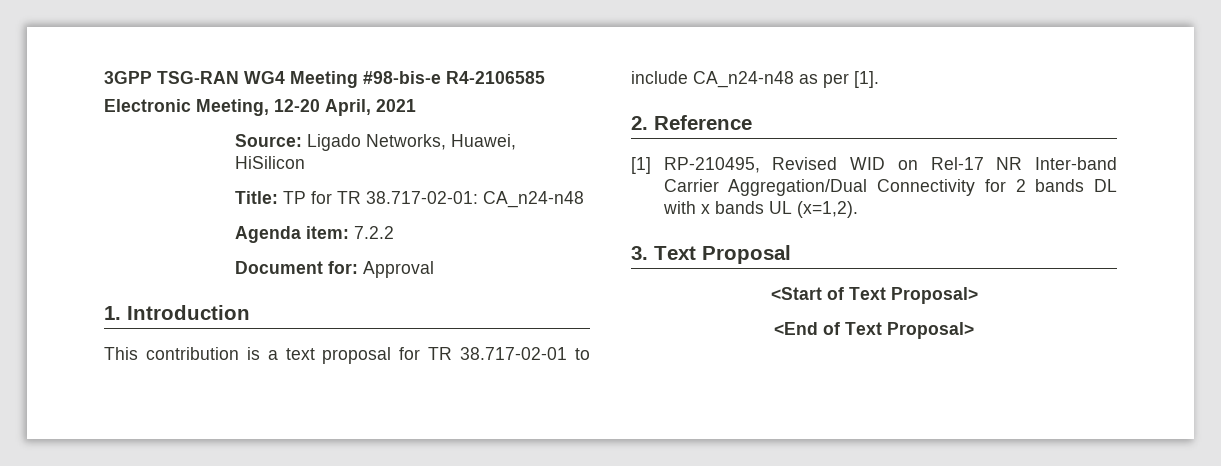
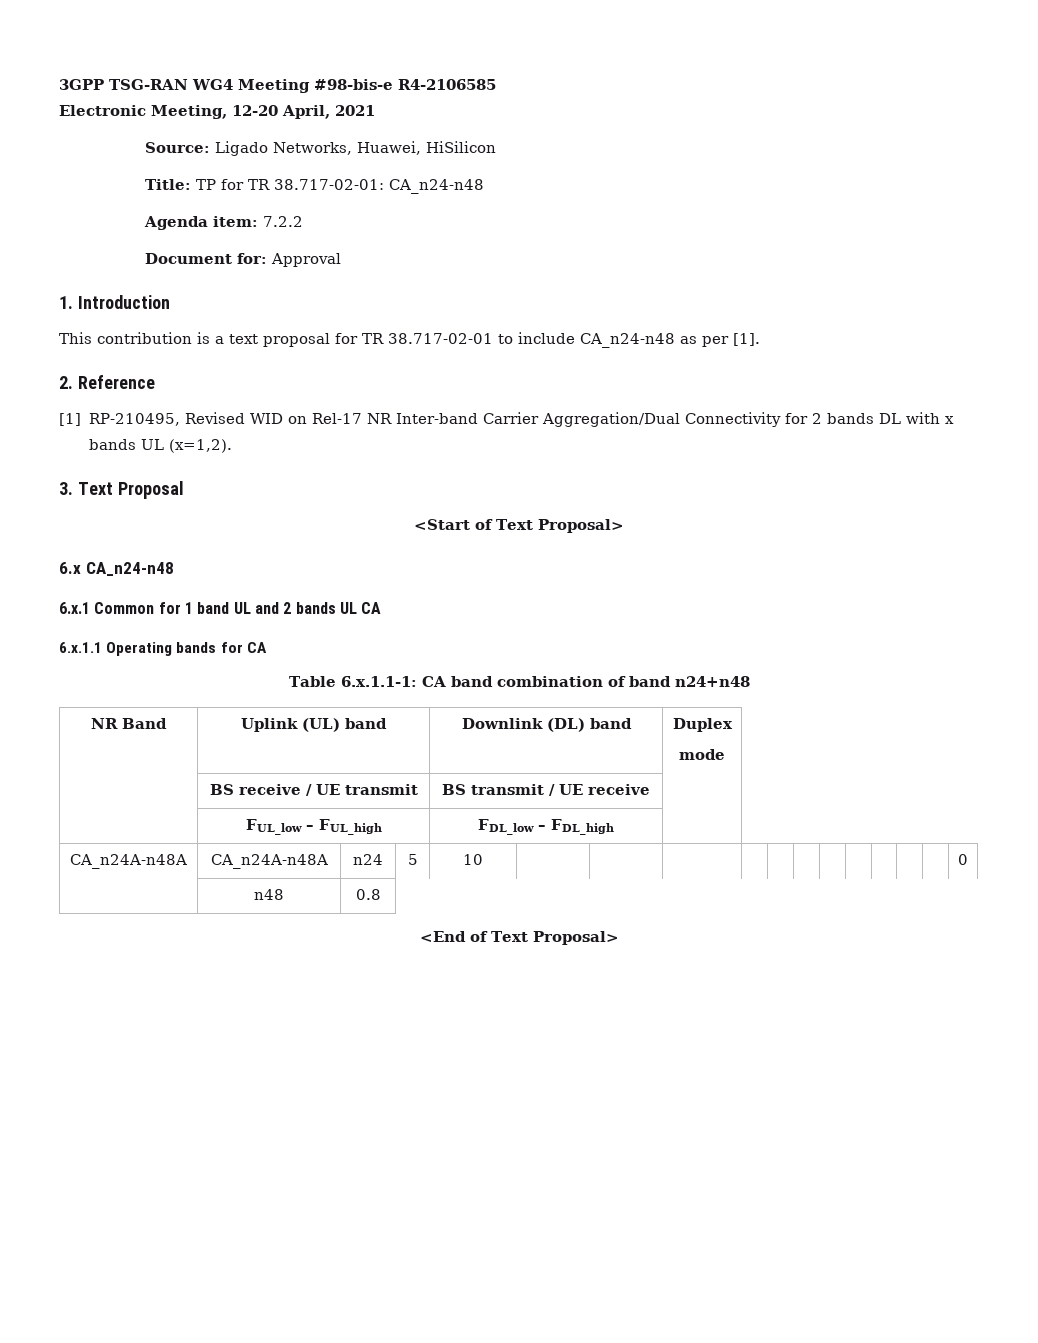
(978, 295) none -> [59,562,174,576] [59,602,382,614] [59,642,267,656] [288,676,750,687] [91,718,167,729] [241,718,388,732] [461,718,632,732] [672,718,733,732] [679,749,725,760] [209,784,418,796] [442,784,650,796] [245,819,382,835] [478,819,614,835] [70,854,187,869] [210,854,328,869] [353,854,384,865] [407,854,418,865] [463,854,484,865] [958,854,968,865] [254,889,284,900] [355,889,381,900] // 6.x CA_n24-n48 // 6.x.1 Common for 1 band UL and 2 bands UL CA // 6.x.1.1 Operating bands for CA // Table 6.x.1.1-1: CA band combination of band n24+n48 // NR Band | Uplink (UL) band | Downlink (DL) band | Duplex // mode // | BS receive / UE transmit | BS transmit / UE receive | // | FUL_low – FUL_high | FDL_low – FDL_high | // CA_n24A-n48A | CA_n24A-n48A | n24 | 5 | 10 | | | | | | | | | | | | 0 // | n48 | 0.8

